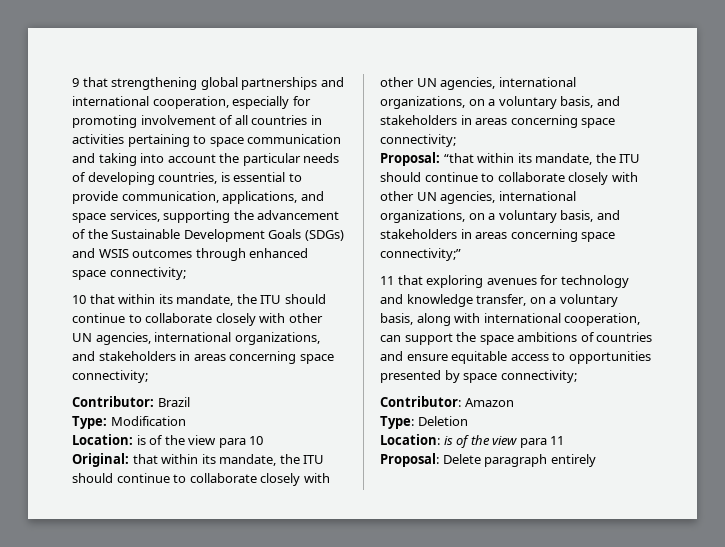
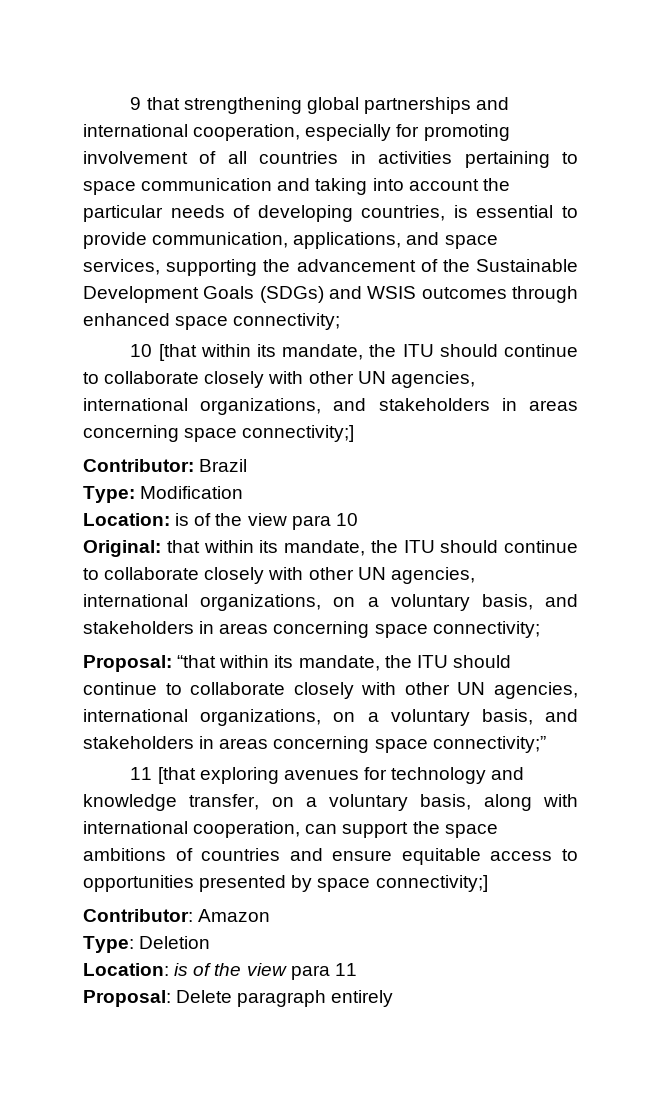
[89,294,115,304] that -> [158,344,197,361] [that
[72,370,148,383] connectivity; -> [242,425,355,442] connectivity;]
[397,275,423,285] that -> [157,767,196,784] [that
[500,370,577,383] connectivity; -> [375,875,488,892] connectivity;]

